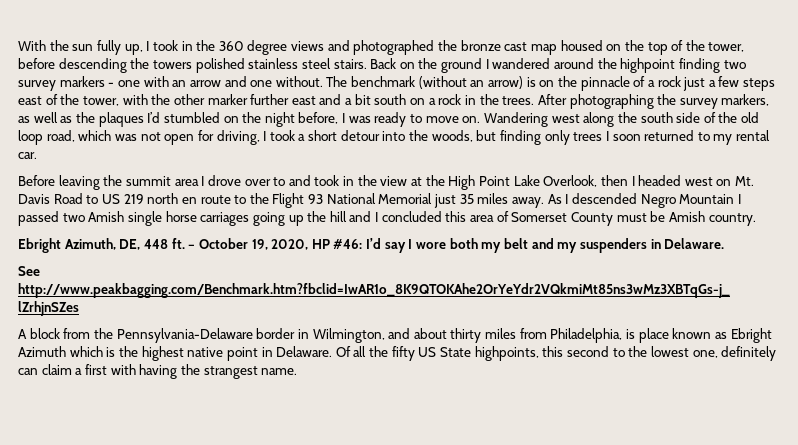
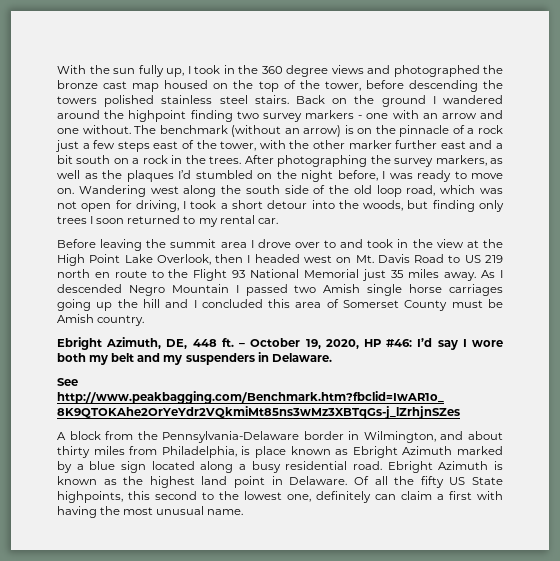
[69,346,116,357] which is -> [457,446,504,455] [57,461,503,473] [57,476,117,485] marked by a blue sign located along a busy residential road. Ebright Azimuth is known as
[187,347,224,357] native -> [201,476,228,485] land
[203,366,258,379] strangest -> [123,506,205,515] most unusual

